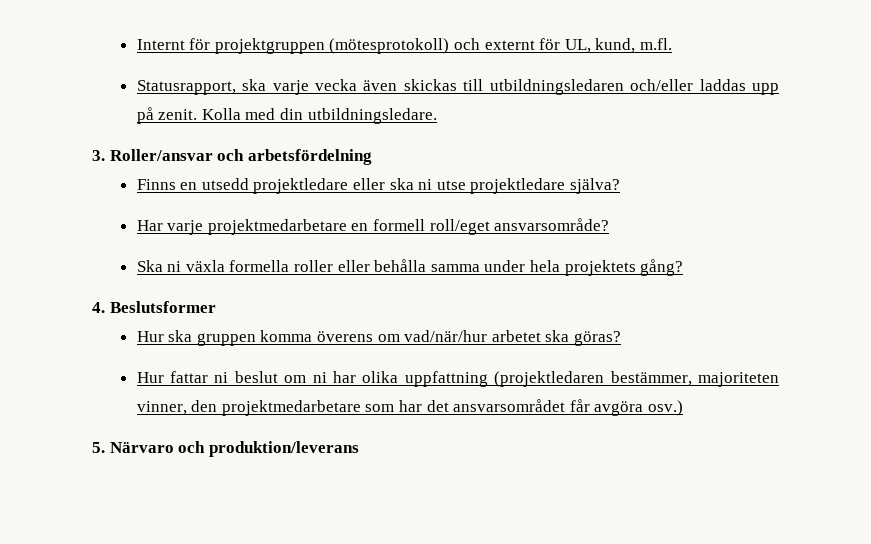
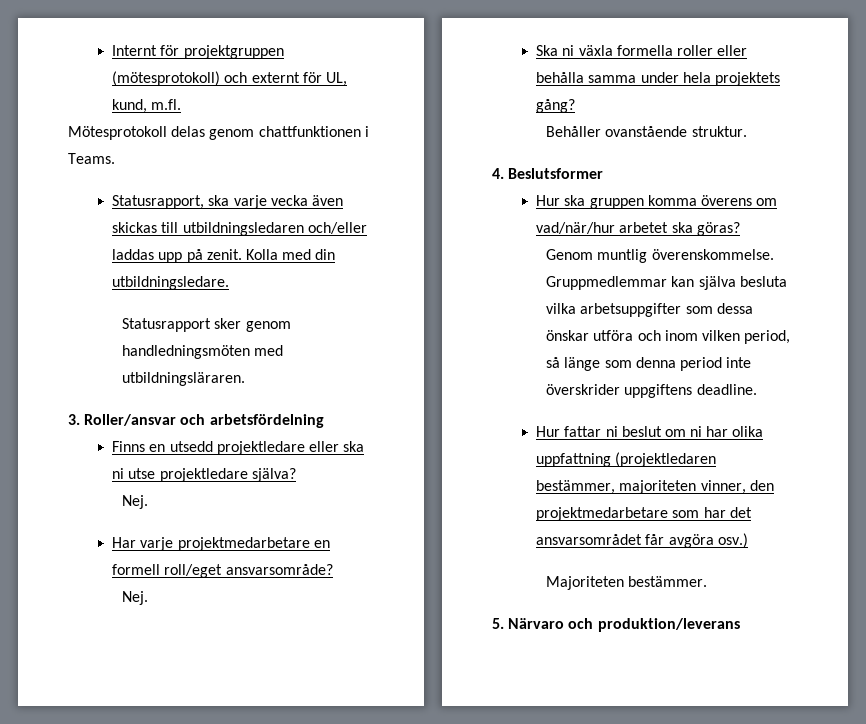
(672, 44) none -> [68,126,369,140] [68,153,115,164] // Mötesprotokoll delas genom chattfunktionen i Teams.
(437, 116) none -> [122,318,291,332] [122,345,284,359] [122,372,246,386] // Statusrapport sker genom handledningsmöten med utbildningsläraren.
(620, 186) none -> [122,495,149,509] // Nej.
(610, 224) none -> [122,591,149,605] // Nej.
(684, 267) none -> [546,126,747,137] // Behåller ovanstående struktur.
(621, 338) none -> [546,249,774,263] [546,276,787,290] [546,303,753,317] [546,330,791,344] [546,357,752,371] [546,384,757,398] // Genom muntlig överenskommelse. Gruppmedlemmar kan själva besluta vilka arbetsuppgifter som dessa önskar utföra och inom vilken period, så länge som denna period inte överskrider uppgiftens deadline.
(683, 408) none -> [546,576,708,590] // Majoriteten bestämmer.

